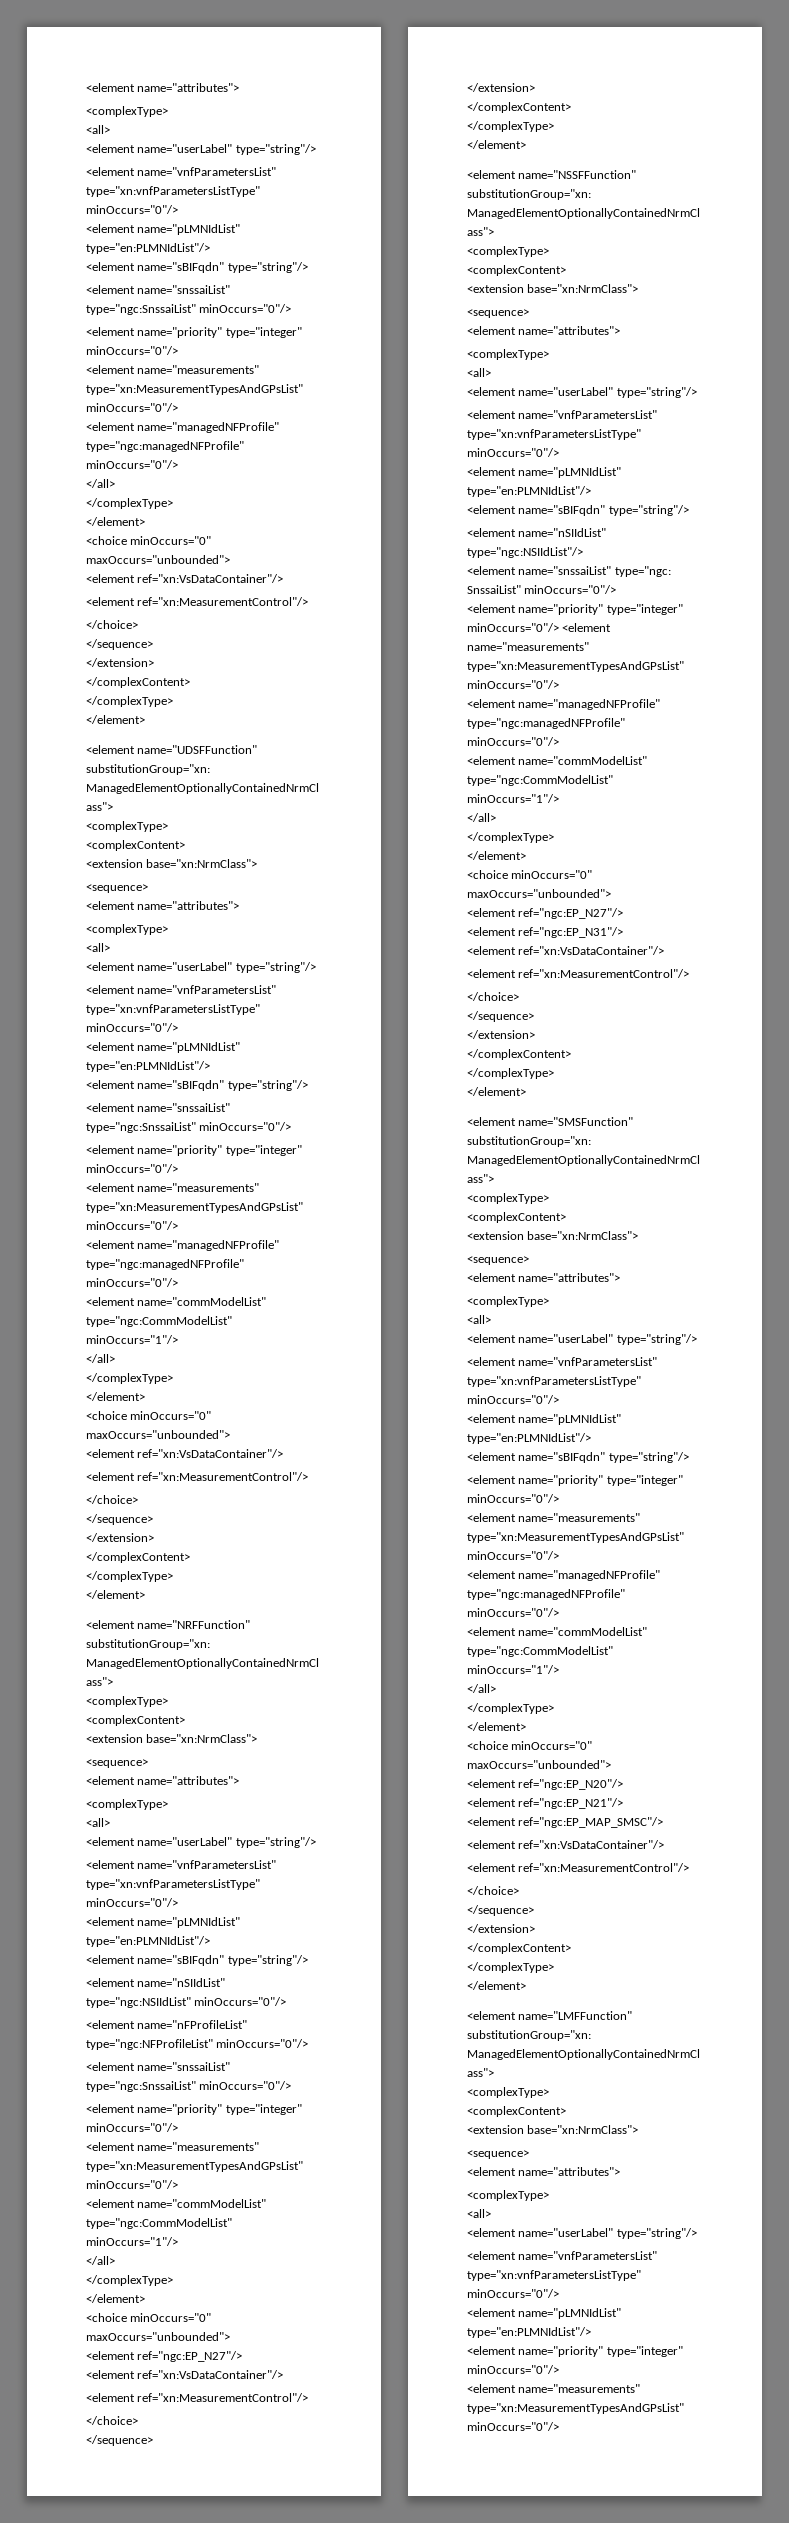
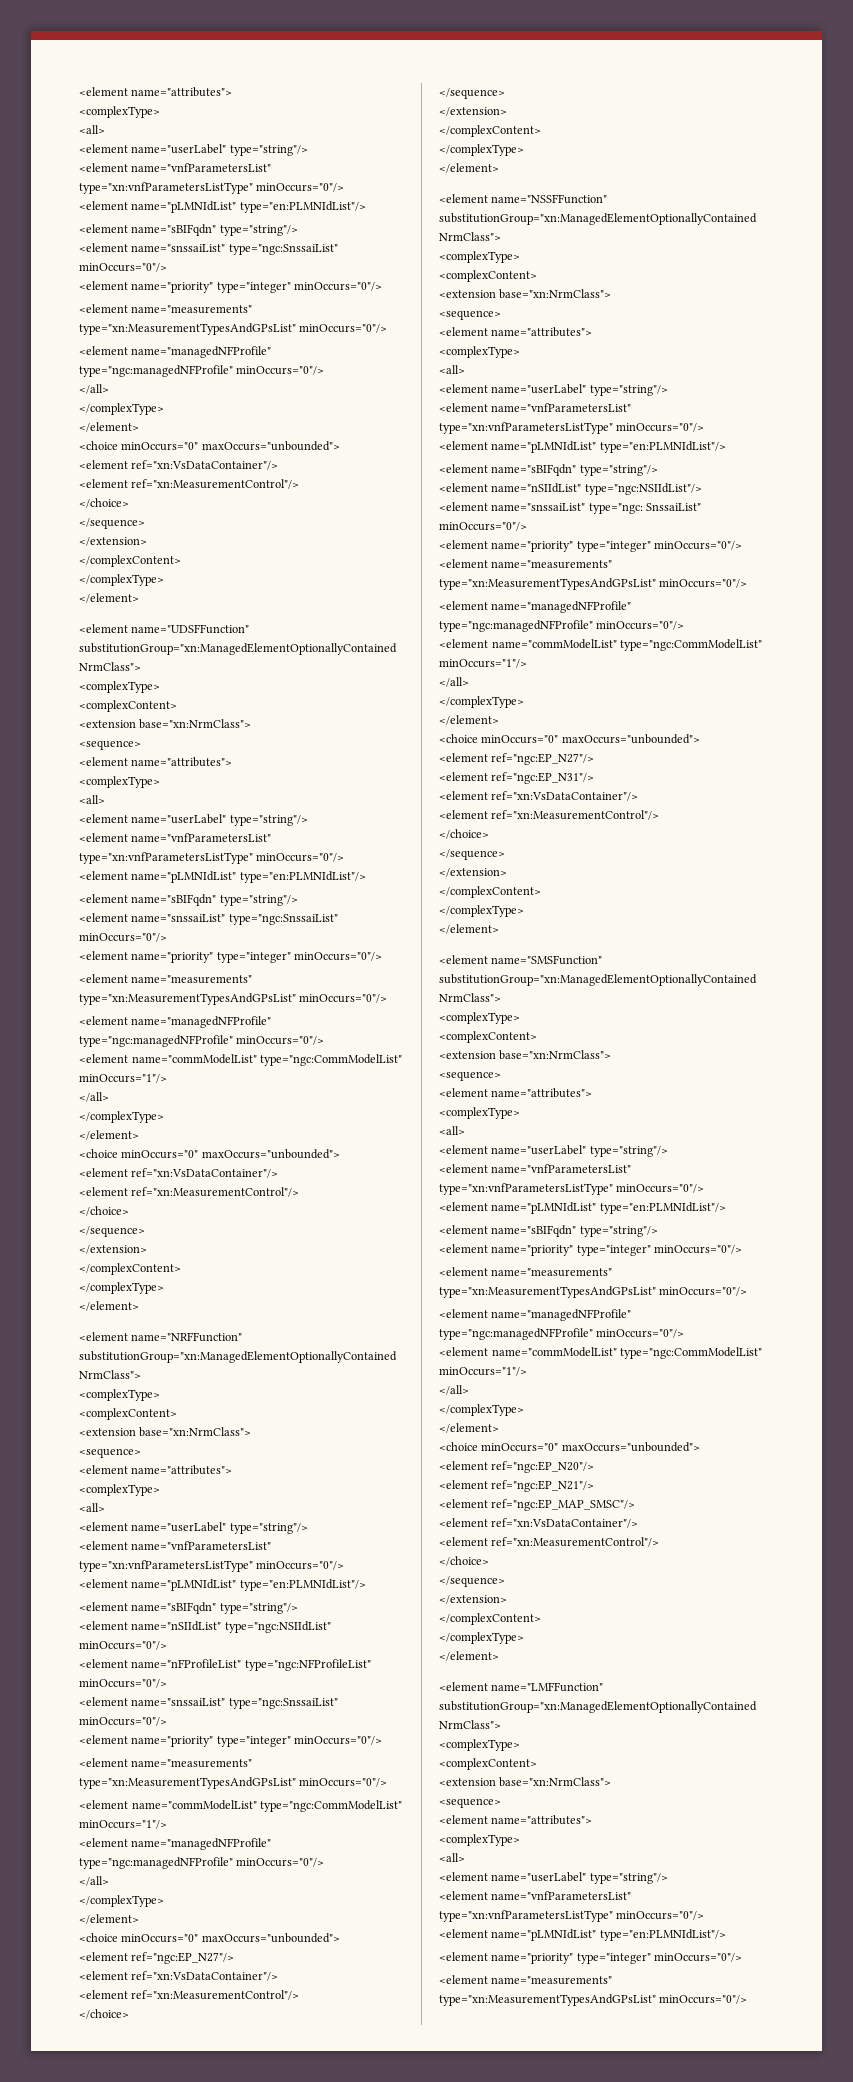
(178, 2241) none -> [79,1838,272,1850] [79,1857,325,1869] // <element name="managedNFProfile" type="ngc:managedNFProfile" minOccurs="0"/>

